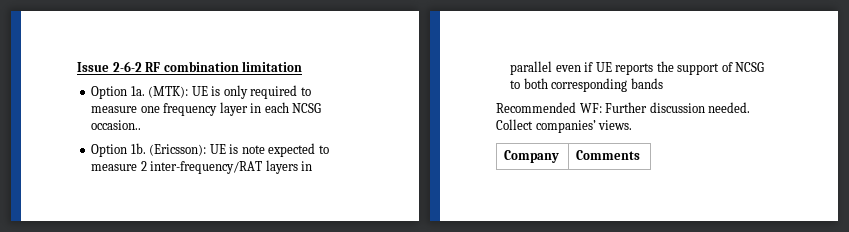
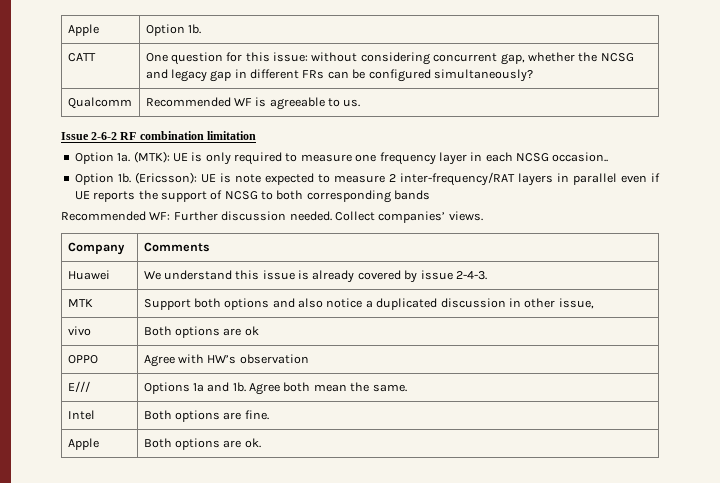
(77, 67) none -> [67,24,99,36] [145,24,201,36] [67,53,96,62] [145,52,634,65] [145,69,533,82] [67,97,132,109] [145,97,361,110] Apple | Option 1b. // CATT | One question for this issue: without considering concurrent gap, whether the NCSG and legacy gap in different FRs can be configured simultaneously? // Qualcomm | Recommended WF is agreeable to us. //
(641, 155) none -> [67,270,110,280] [143,270,487,283] [67,299,93,307] [143,298,594,310] [67,326,91,336] [143,326,259,338] [67,355,98,364] [143,354,309,367] [67,381,90,392] [143,382,407,395] [67,410,95,420] [143,410,269,422] [67,438,99,450] [143,438,261,450] // Huawei | We understand this issue is already covered by issue 2-4-3. // MTK | Support both options and also notice a duplicated discussion in other issue, // vivo | Both options are ok // OPPO | Agree with HW’s observation // E/// | Options 1a and 1b. Agree both mean the same. // Intel | Both options are fine. // Apple | Both options are ok.

